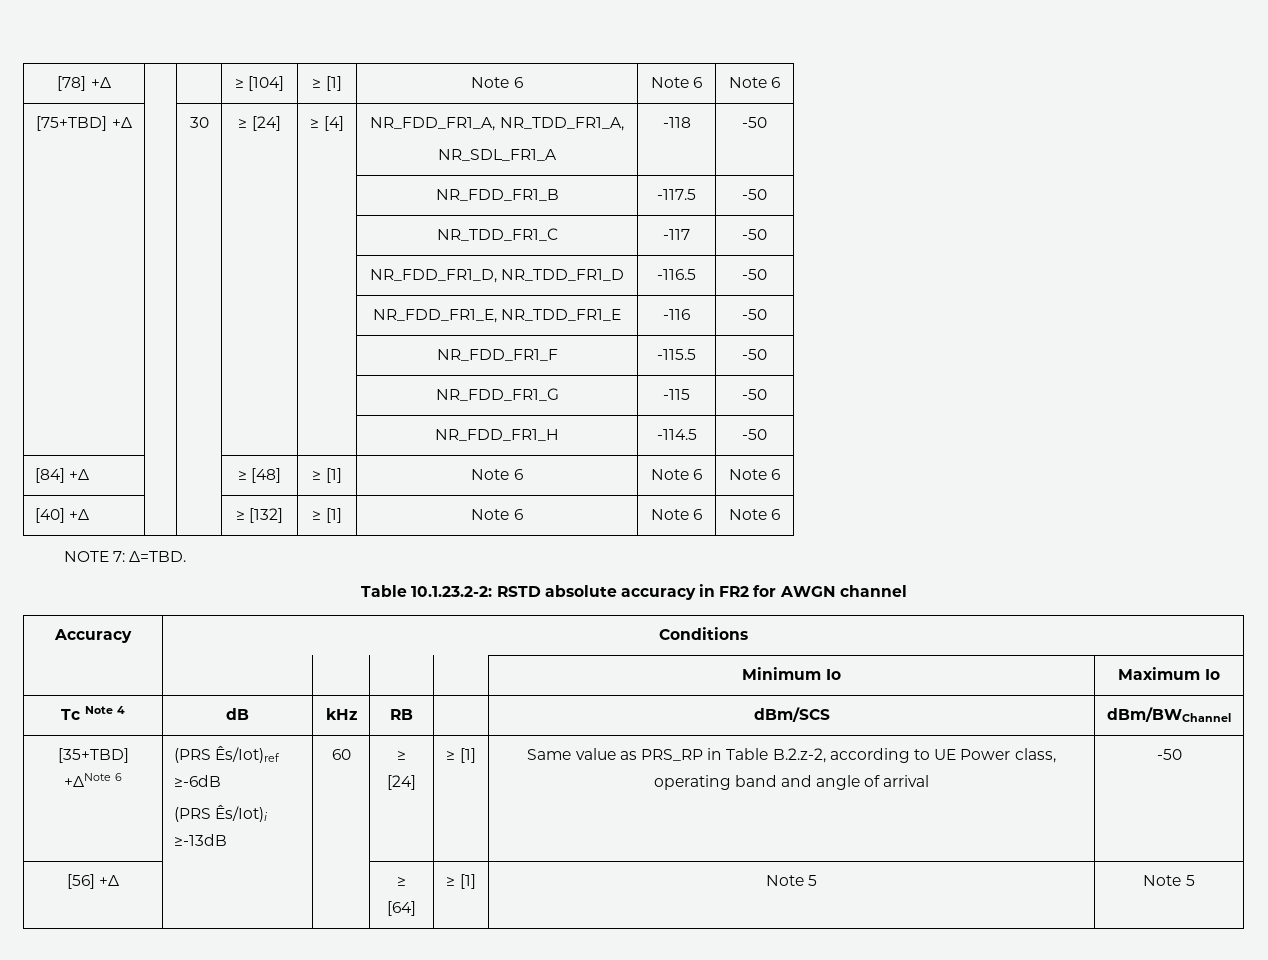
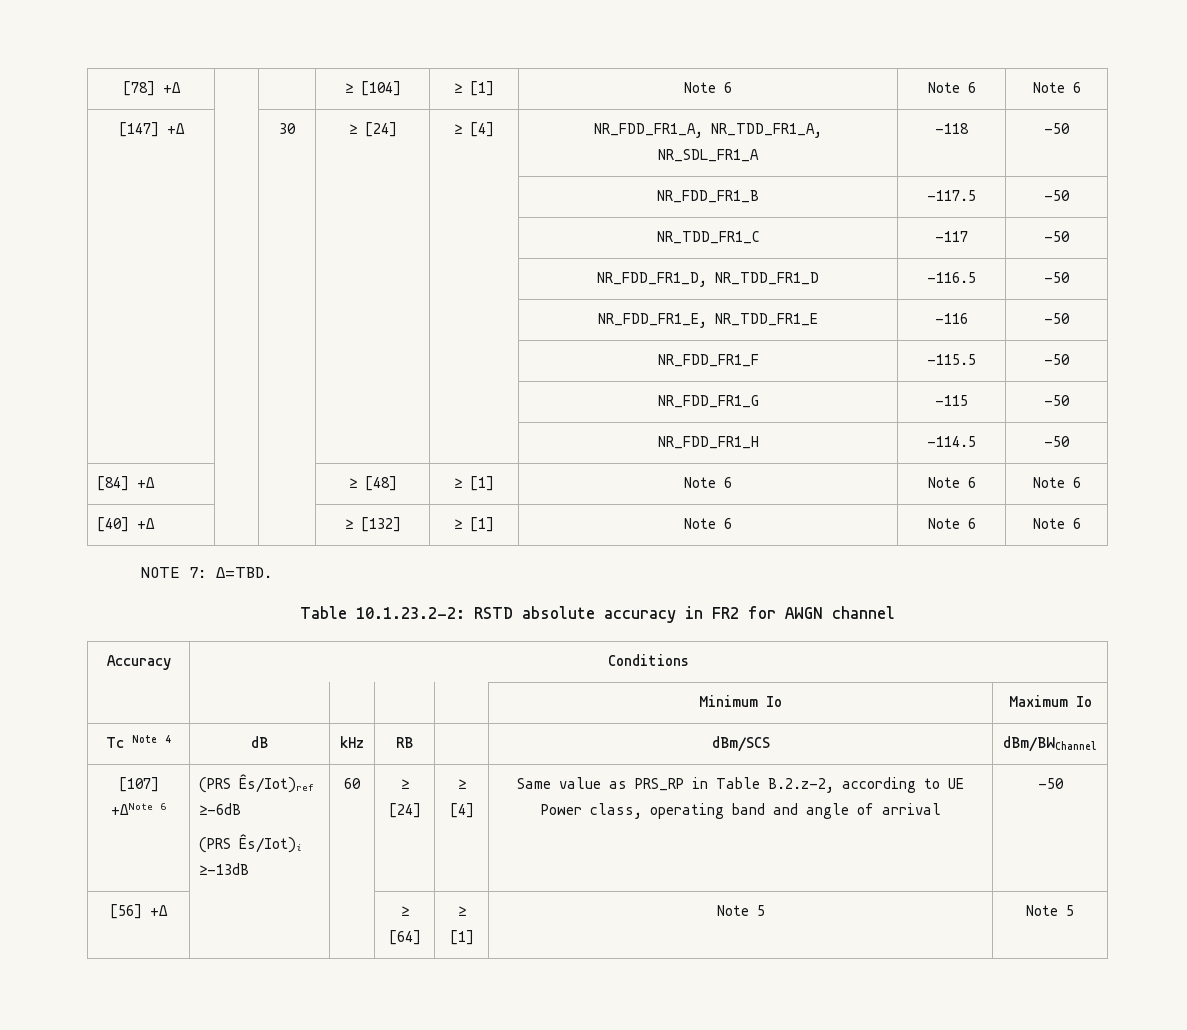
[36,116,108,131] [75+TBD] -> [118,122,159,137] [147]
[57,748,129,763] [35+TBD] -> [118,777,159,792] [107]
[459,748,476,763] [1] -> [449,803,474,818] [4]

